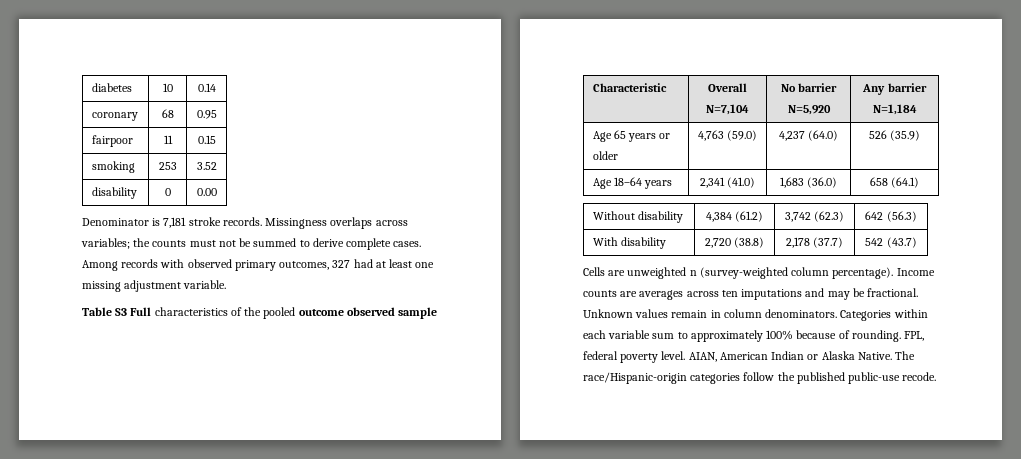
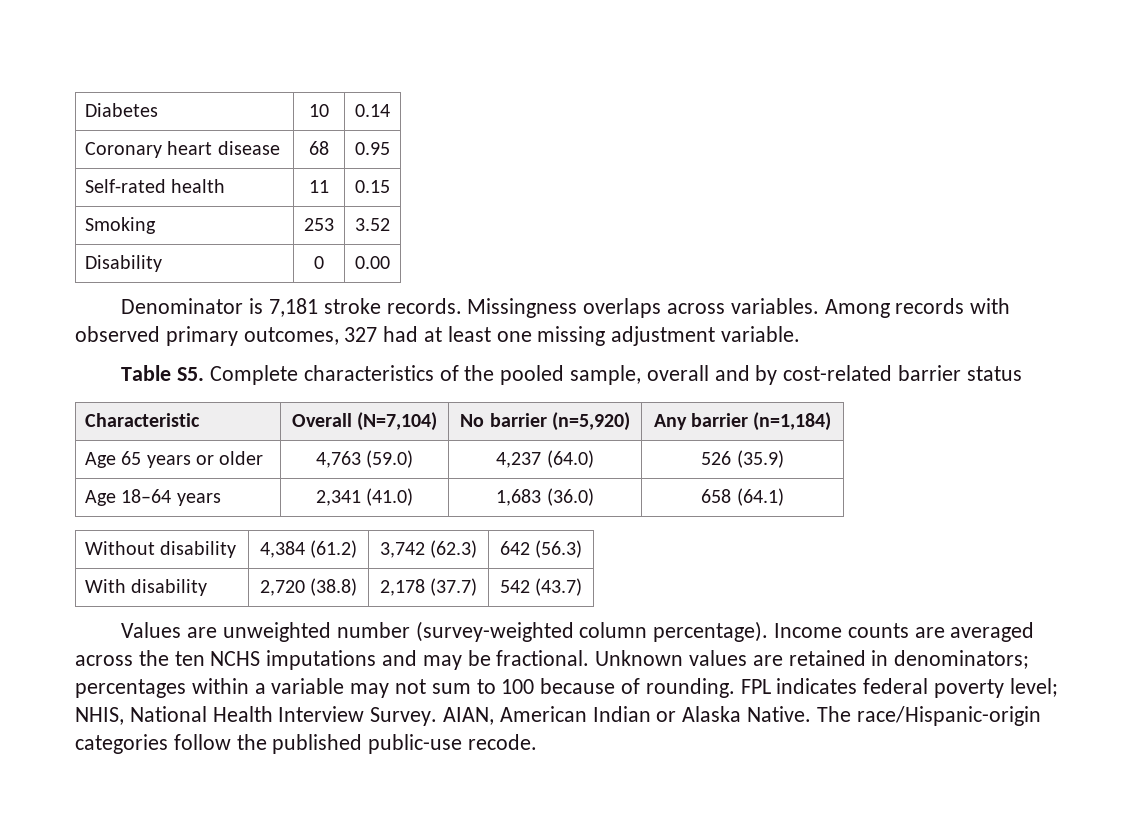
[91,83,132,92] diabetes -> [84,103,158,117] Diabetes
[91,112,138,121] coronary -> [84,141,280,158] Coronary heart disease
[91,135,133,147] fairpoor -> [84,179,226,193] Self-rated health
[91,161,135,173] smoking -> [84,217,156,234] Smoking
[91,187,137,199] disability -> [84,255,162,272] Disability
[81,238,422,250] variables; the counts must not be summed to derive complete cases. -> [730,298,819,314] variables.
[115,307,152,316] S3 Full -> [177,365,299,385] S5. Complete
[298,307,438,319] outcome observed sample -> [570,365,1022,385] sample, overall and by cost-related barrier status
[706,104,749,115] N=7,104 -> [357,412,438,431] (N=7,104)
[787,105,831,115] N=5,920 -> [551,412,630,431] (n=5,920)
[872,104,917,115] N=1,184 -> [753,412,832,431] (n=1,184)
[583,267,605,276] Cells -> [121,622,182,638] Values
[689,270,697,276] n -> [336,622,410,638] number
[639,290,738,300] averages across ten -> [950,622,1035,642] [75,650,261,666] averaged across the ten NCHS
[671,309,928,321] [583,330,925,342] [583,351,686,363] remain in column denominators. Categories within each variable sum to approximately 100% because of rounding. FPL, federal poverty level. -> [752,650,1030,669] [75,678,1058,698] [75,706,438,726] are retained in denominators; percentages within a variable may not sum to 100 because of rounding. FPL indicates federal poverty level; NHIS, National Health Interview Survey.

